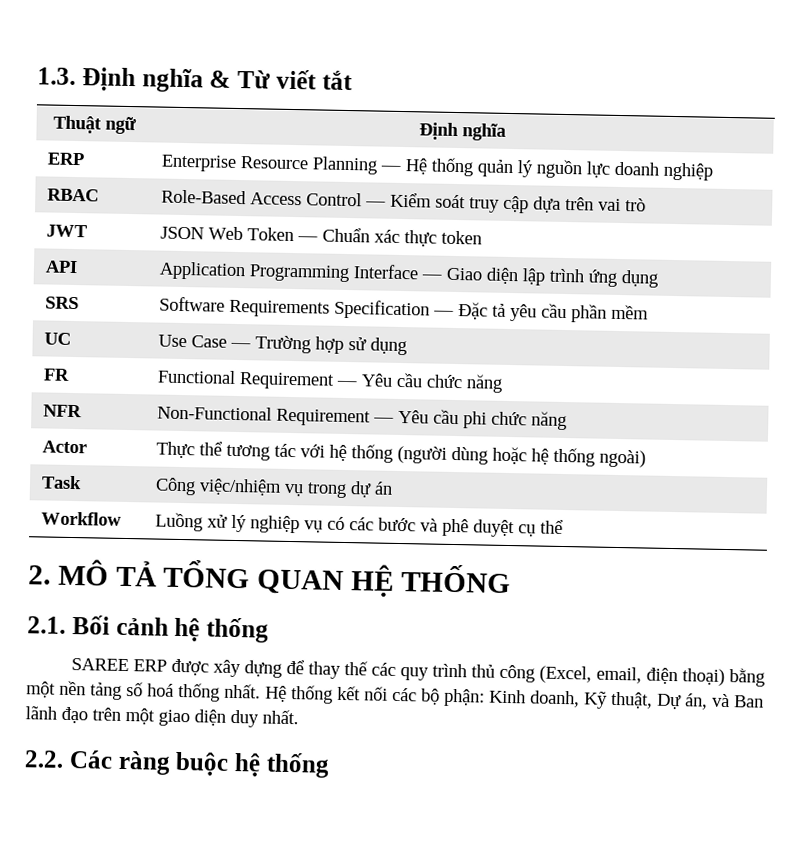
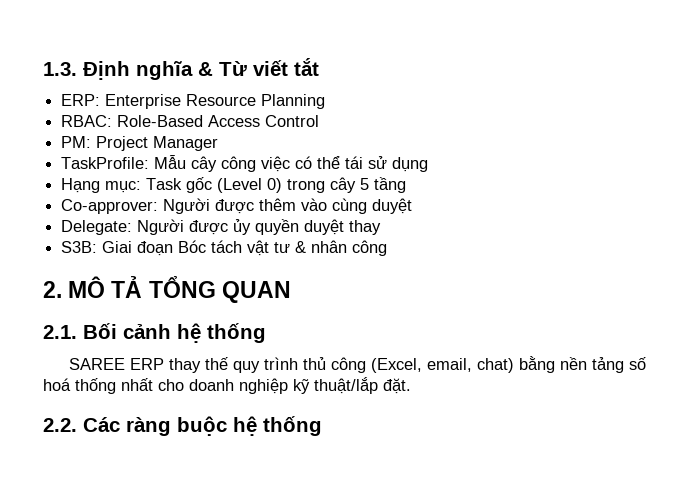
[52,115,137,135] [419,122,506,141] [47,152,86,166] [161,154,714,181] [47,188,100,202] [161,189,647,214] [46,224,89,238] [160,226,483,247] [45,260,79,274] [159,261,660,288] [45,296,80,310] [159,296,650,323] [44,332,72,345] [158,334,408,356] [43,368,71,381] [157,369,504,393] [43,404,83,418] [157,405,568,431] [42,440,88,454] [156,441,647,468] [41,475,83,490] [155,477,394,499] [41,511,123,526] [155,512,565,538] // Thuật ngữ | Định nghĩa // ERP | Enterprise Resource Planning — Hệ thống quản lý nguồn lực doanh nghiệp // RBAC | Role-Based Access Control — Kiểm soát truy cập dựa trên vai trò // JWT | JSON Web Token — Chuẩn xác thực token // API | Application Programming Interface — Giao diện lập trình ứng dụng // SRS | Software Requirements Specification — Đặc tả yêu cầu phần mềm // UC | Use Case — Trường hợp sử dụng // FR | Functional Requirement — Yêu cầu chức năng // NFR | Non-Functional Requirement — Yêu cầu phi chức năng // Actor | Thực thể tương tác với hệ thống (người dùng hoặc hệ thống ngoài) // Task | Công việc/nhiệm vụ trong dự án // Workflow | Luồng xử lý nghiệp vụ có các bước và phê duyệt cụ thể -> [61,94,326,109] [61,115,320,127] [61,136,219,151] [61,155,429,172] [61,177,407,193] [61,198,413,214] [61,219,382,235] [61,240,388,256] // ERP: Enterprise Resource Planning // RBAC: Role-Based Access Control // PM: Project Manager // TaskProfile: Mẫu cây công việc có thể tái sử dụng // Hạng mục: Task gốc (Level 0) trong cây 5 tầng // Co-approver: Người được thêm vào cùng duyệt // Delegate: Người được ủy quyền duyệt thay // S3B: Giai đoạn Bóc tách vật tư & nhân công
[351,564,511,597] HỆ THỐNG -> (291, 292) none
[170,658,305,678] được xây dựng để -> (165, 364) none
[370,662,396,676] các -> (229, 363) none
[645,667,765,687] [26,681,56,698] điện thoại) bằng một -> [477,356,556,373] chat) bằng
[224,683,764,710] [25,706,299,728] nhất. Hệ thống kết nối các bộ phận: Kinh doanh, Kỹ thuật, Dự án, và Ban lãnh đạo trên một giao diện duy nhất. -> [121,377,411,394] nhất cho doanh nghiệp kỹ thuật/lắp đặt.

